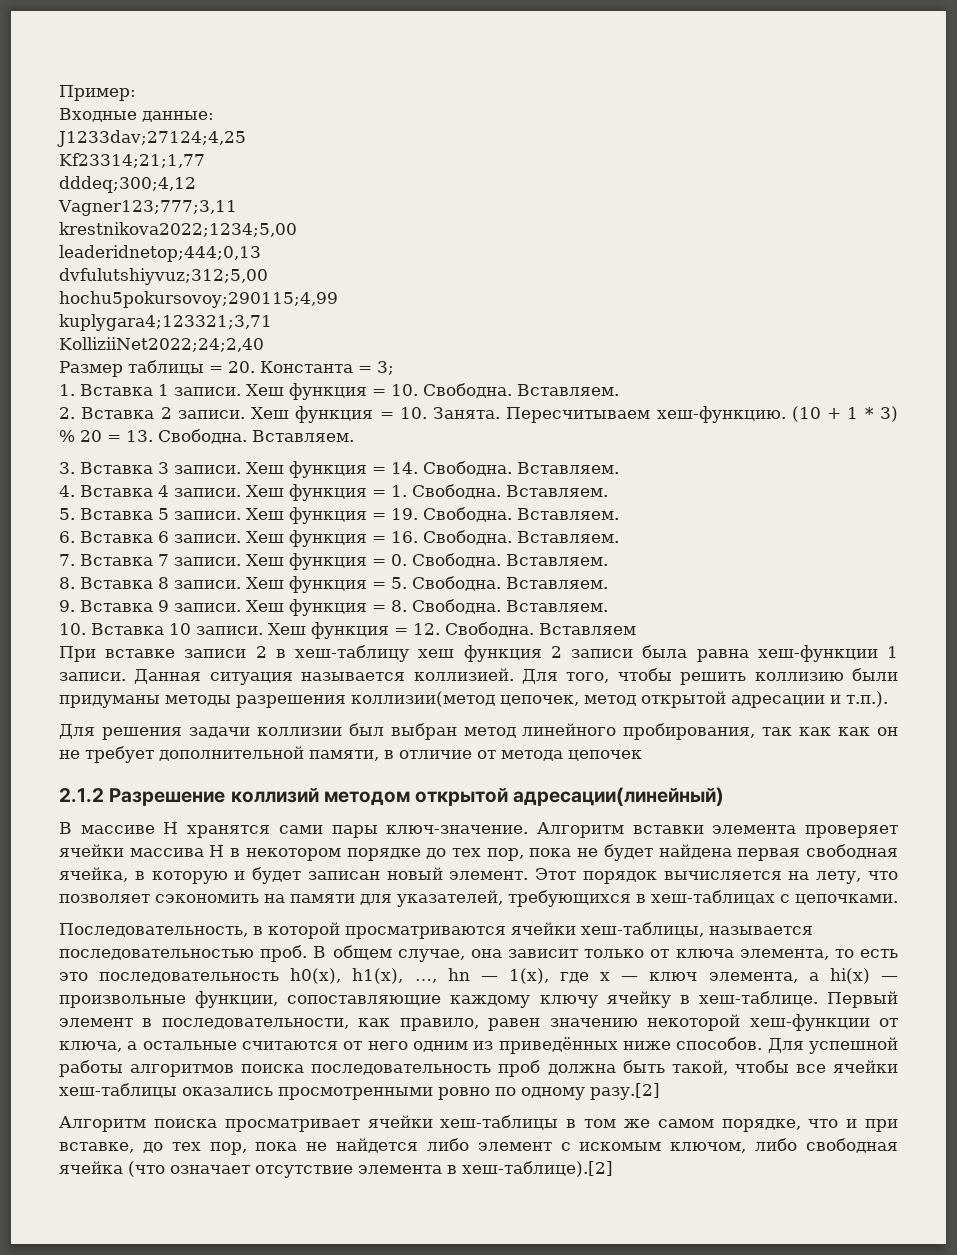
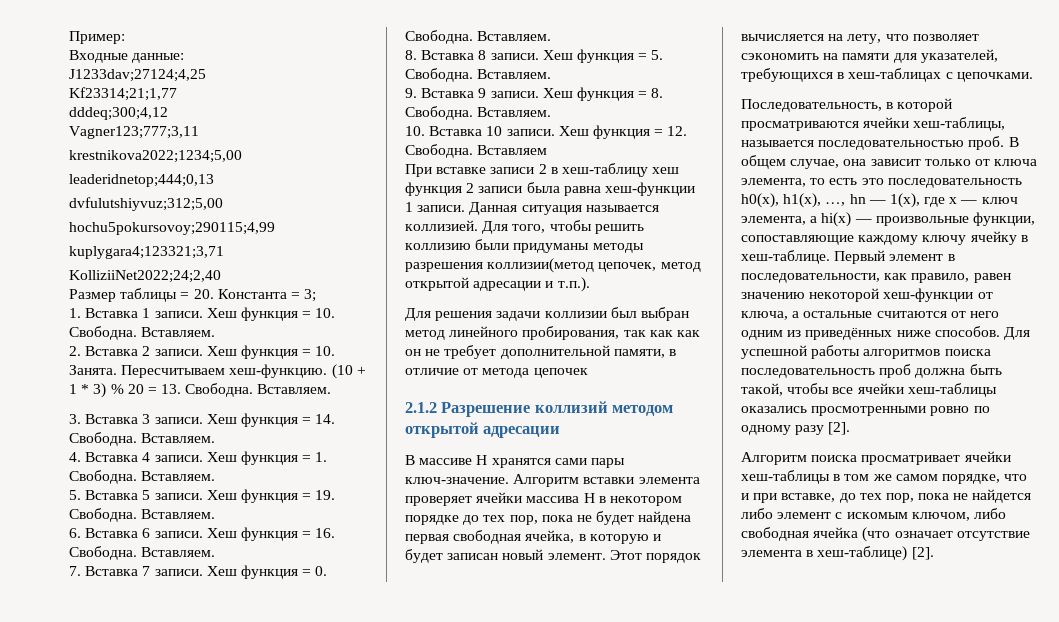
[513,787,725,806] адресации(линейный) -> [483,426,561,438] адресации
[590,1083,660,1100] разу.[2] -> [795,422,851,435] разу [2].
[462,1161,613,1177] хеш-таблице).[2] -> [817,546,934,561] хеш-таблице) [2].

